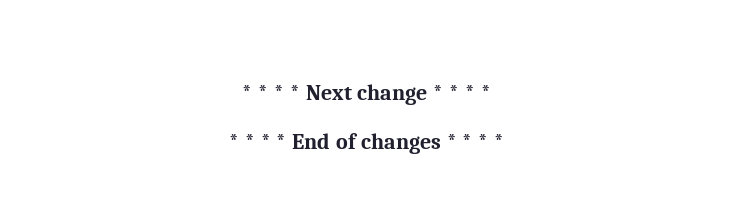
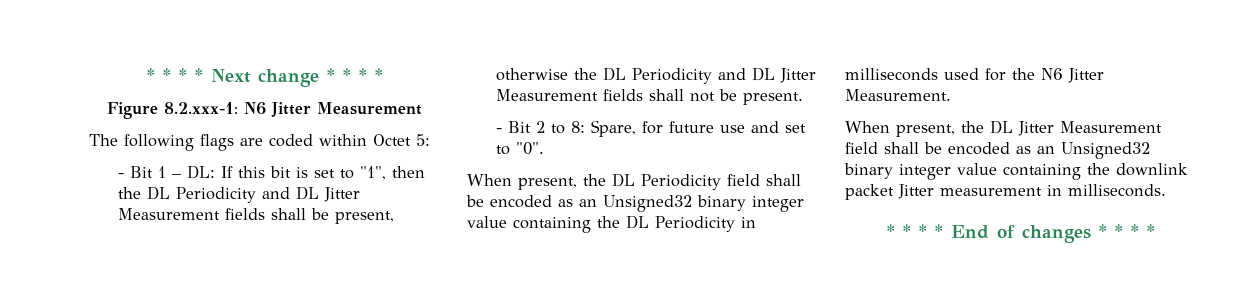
(491, 92) none -> [107,102,422,119] [89,134,430,151] [117,165,425,180] [117,186,360,203] [117,208,394,224] [495,67,816,84] [495,89,803,105] [495,120,806,137] [495,142,544,155] [467,173,801,190] [466,195,804,212] [467,215,756,233] [845,68,1104,83] [845,89,951,101] [845,120,1162,137] [845,142,1150,159] [844,163,1188,180] [845,184,1166,200] // Figure 8.2.xxx-1: N6 Jitter Measurement // The following flags are coded within Octet 5: // - Bit 1 – DL: If this bit is set to "1", then the DL Periodicity and DL Jitter Measurement fields shall be present, otherwise the DL Periodicity and DL Jitter Measurement fields shall not be present. // - Bit 2 to 8: Spare, for future use and set to "0". // When present, the DL Periodicity field shall be encoded as an Unsigned32 binary integer value containing the DL Periodicity in milliseconds used for the N6 Jitter Measurement. // When present, the DL Jitter Measurement field shall be encoded as an Unsigned32 binary integer value containing the downlink packet Jitter measurement in milliseconds.

